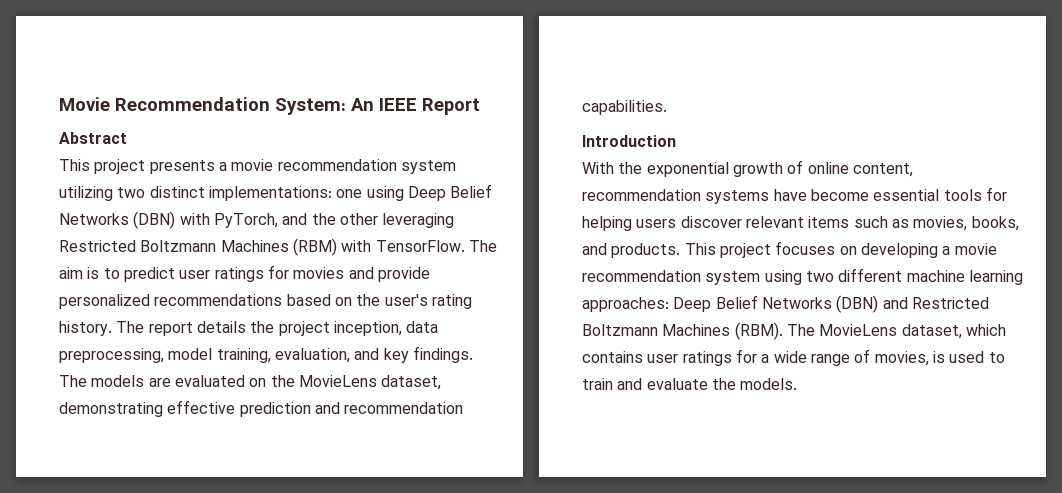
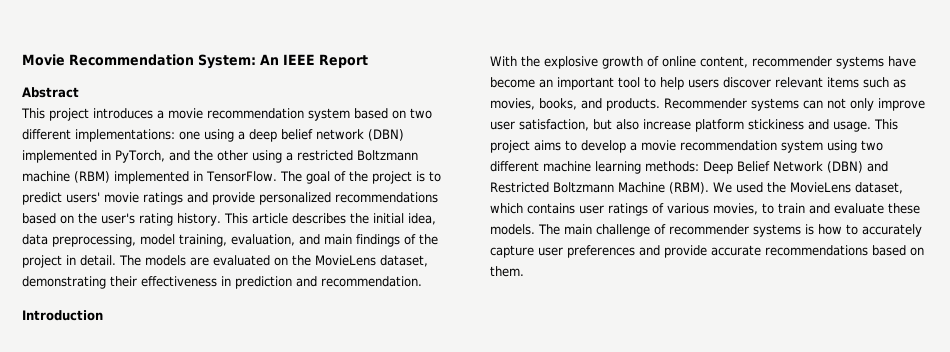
[149,159,456,174] [59,184,493,201] [59,211,455,229] [59,238,497,256] [59,265,345,282] presents a movie recommendation system utilizing two distinct implementations: one using Deep Belief Networks (DBN) with PyTorch, and the other leveraging Restricted Boltzmann Machines (RBM) with TensorFlow. The aim is to predict user ratings for movies -> [93,108,432,121] [22,129,404,142] [22,150,418,163] [22,171,441,184] [22,192,183,205] introduces a movie recommendation system based on two different implementations: one using a deep belief network (DBN) implemented in PyTorch, and the other using a restricted Boltzmann machine (RBM) implemented in TensorFlow. The goal of the project is to predict users' movie ratings
[116,321,402,336] The report details the project inception, -> [223,213,436,225] This article describes the initial idea,
[383,346,473,363] key findings. -> [324,234,438,247] [22,255,116,268] main findings of the project in detail.
[167,400,464,417] [582,100,667,115] effective prediction and recommendation capabilities. -> [110,276,422,289] their effectiveness in prediction and recommendation.
[646,162,729,177] exponential -> [544,56,598,69] explosive
[582,189,701,201] recommendation -> [752,56,832,67] recommender
[873,187,1007,201] [582,216,632,231] essential tools for helping -> [539,77,684,90] an important tool to help
[684,241,938,258] This project focuses on developing -> [664,98,925,111] [490,119,898,132] [490,140,626,153] Recommender systems can not only improve user satisfaction, but also increase platform stickiness and usage. This project aims to develop
[582,295,832,312] approaches: Deep Belief Networks -> [645,161,823,174] methods: Deep Belief Network
[662,322,815,340] Machines (RBM). The -> [618,182,786,194] Machine (RBM). We used the
[735,349,1005,366] [582,378,798,390] for a wide range of movies, is used to train and evaluate the models. -> [652,203,920,215] [490,224,922,237] [490,245,924,258] [490,266,524,277] of various movies, to train and evaluate these models. The main challenge of recommender systems is how to accurately capture user preferences and provide accurate recommendations based on them.

